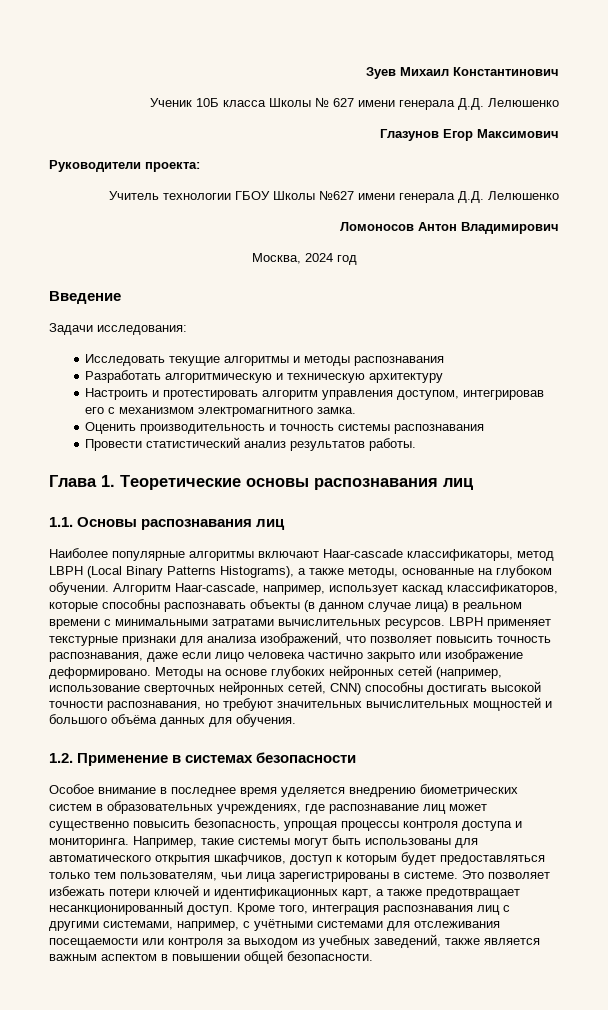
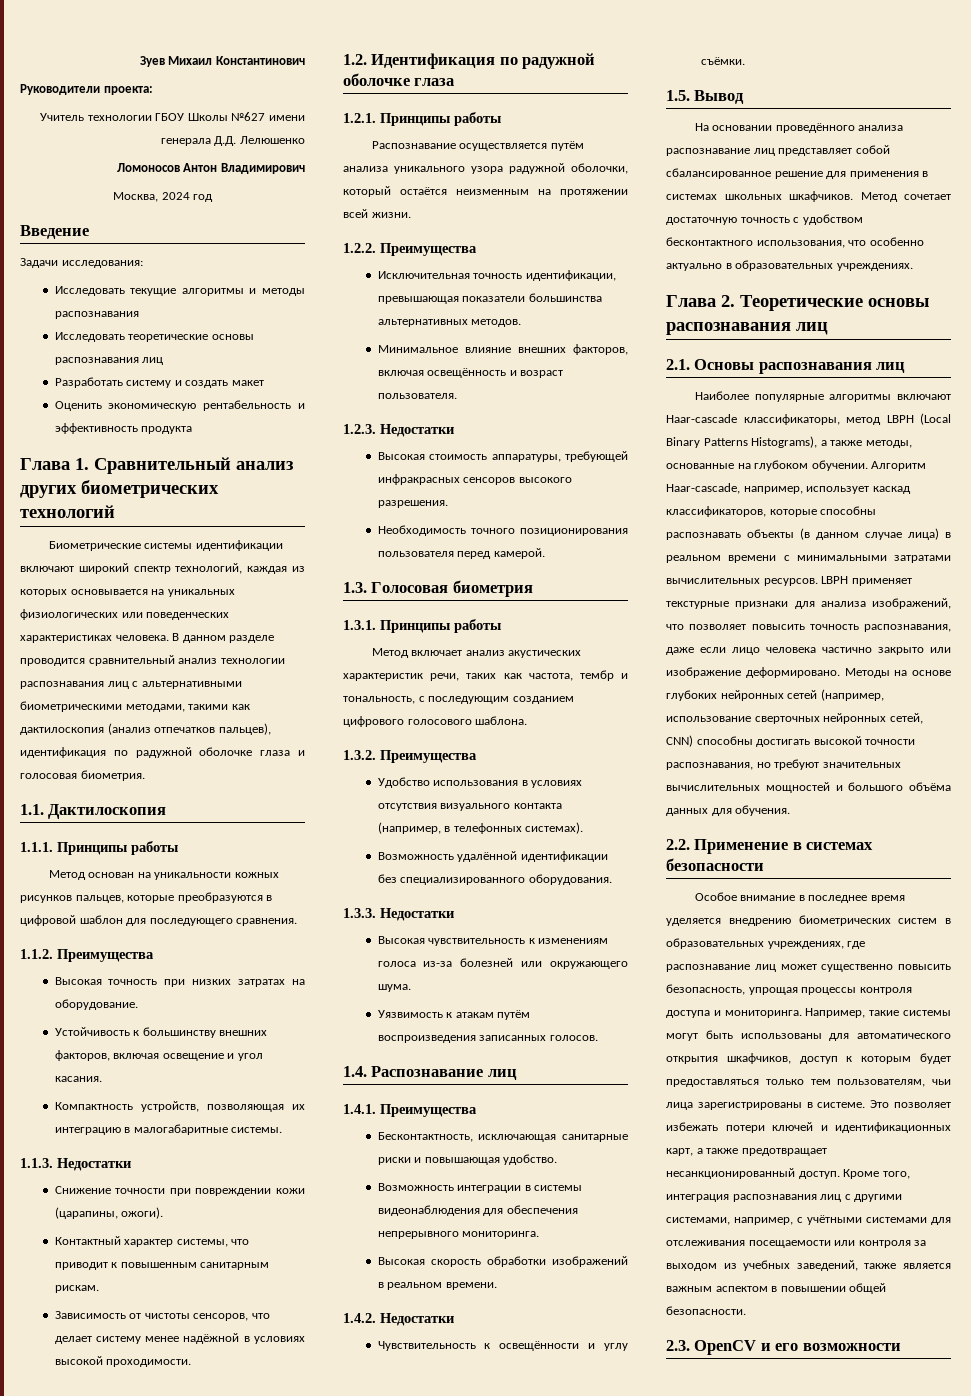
[150,97,559,110] [380,129,559,141] // Ученик 10Б класса Школы № 627 имени генерала Д.Д. Лелюшенко // Глазунов Егор Максимович -> (305, 60) none
[85,370,444,383] [85,388,545,400] [85,407,357,417] [85,422,485,434] [85,437,417,451] [49,475,115,487] Разработать алгоритмическую и техническую архитектуру // Настроить и протестировать алгоритм управления доступом, интегрировав его с механизмом электромагнитного замка. // Оценить производительность и точность системы распознавания // Провести статистический анализ результатов работы. // Глава 1. -> [54,332,254,342] [54,357,164,365] [54,377,264,388] [54,400,305,411] [54,423,193,434] [20,457,293,474] [20,480,219,498] [20,505,115,518] [48,540,283,551] [20,563,306,574] [20,589,235,597] [20,609,230,620] [20,633,275,643] [20,655,285,666] [20,681,242,689] [20,701,250,712] [20,723,271,735] [20,747,305,758] [20,770,145,781] [20,804,167,819] [20,841,178,855] [48,870,279,880] [20,892,273,903] [20,915,298,926] [20,949,154,962] [54,977,305,987] [54,999,138,1010] [54,1027,268,1038] [54,1050,263,1061] [54,1076,102,1082] [54,1101,306,1112] [54,1124,283,1135] [20,1158,131,1171] [54,1186,306,1196] [54,1207,164,1219] [54,1236,250,1247] [54,1262,270,1270] [54,1285,99,1293] [54,1311,270,1321] [54,1333,305,1344] [54,1356,192,1367] [343,53,596,69] [343,73,455,86] [343,112,501,126] [371,141,584,151] [343,163,628,174] [343,186,628,197] [343,209,411,218] [343,243,477,256] [377,270,616,281] [377,293,602,304] [377,319,522,327] [377,344,628,355] [377,368,564,378] [377,393,457,399] [343,424,454,437] [377,451,628,462] [377,474,572,485] [377,500,448,508] [377,525,628,536] [377,548,545,559] [343,580,533,597] [343,619,501,633] [371,648,582,658] [343,670,628,681] [343,696,574,704] [343,716,528,727] [343,750,477,763] [377,777,583,788] [377,803,562,811] [377,822,584,834] [377,851,608,862] [377,874,612,885] [343,908,454,921] [377,936,609,946] [377,958,628,969] [377,984,411,992] [377,1010,531,1020] [377,1035,598,1043] [343,1066,517,1080] [343,1104,477,1117] [377,1132,628,1142] [377,1154,558,1165] [377,1183,583,1193] [377,1205,578,1216] [377,1231,540,1239] [377,1256,628,1267] [377,1282,497,1290] [343,1313,454,1326] [377,1341,628,1351] [700,57,745,65] [666,90,745,104] [694,123,904,133] [666,145,890,156] [666,168,929,179] [666,191,951,202] [666,214,863,225] [666,237,924,248] [666,260,913,271] [666,295,735,307] Исследовать теоретические основы распознавания лиц // Разработать систему и создать макет // Оценить экономическую рентабельность и эффективность продукта // Глава 1. Сравнительный анализ других биометрических технологий // Биометрические системы идентификации включают широкий спектр технологий, каждая из которых основывается на уникальных физиологических или поведенческих характеристиках человека. В данном разделе проводится сравнительный анализ технологии распознавания лиц с альтернативными биометрическими методами, такими как дактилоскопия (анализ отпечатков пальцев), идентификация по радужной оболочке глаза и голосовая биометрия. // 1.1. Дактилоскопия // 1.1.1. Принципы работы // Метод основан на уникальности кожных рисунков пальцев, которые преобразуются в цифровой шаблон для последующего сравнения. // 1.1.2. Преимущества // Высокая точность при низких затратах на оборудование. // Устойчивость к большинству внешних факторов, включая освещение и угол касания. // Компактность устройств, позволяющая их интеграцию в малогабаритные системы. // 1.1.3. Недостатки // Снижение точности при повреждении кожи (царапины, ожоги). // Контактный характер системы, что приводит к повышенным санитарным рискам. // Зависимость от чистоты сенсоров, что делает систему менее надёжной в условиях высокой проходимости. // 1.2. Идентификация по радужной оболочке глаза // 1.2.1. Принципы работы // Распознавание осуществляется путём анализа уникального узора радужной оболочки, который остаётся неизменным на протяжении всей жизни. // 1.2.2. Преимущества // Исключительная точность идентификации, превышающая показатели большинства альтернативных методов. // Минимальное влияние внешних факторов, включая освещённость и возраст пользователя. // 1.2.3. Недостатки // Высокая стоимость аппаратуры, требующей инфракрасных сенсоров высокого разрешения. // Необходимость точного позиционирования пользователя перед камерой. // 1.3. Голосовая биометрия // 1.3.1. Принципы работы // Метод включает анализ акустических характеристик речи, таких как частота, тембр и тональность, с последующим созданием цифрового голосового шаблона. // 1.3.2. Преимущества // Удобство использования в условиях отсутствия визуального контакта (например, в телефонных системах). // Возможность удалённой идентификации без специализированного оборудования. // 1.3.3. Недостатки // Высокая чувствительность к изменениям голоса из-за болезней или окружающего шума. // Уязвимость к атакам путём воспроизведения записанных голосов. // 1.4. Распознавание лиц // 1.4.1. Преимущества // Бесконтактность, исключающая санитарные риски и повышающая удобство. // Возможность интеграции в системы видеонаблюдения для обеспечения непрерывного мониторинга. // Высокая скорость обработки изображений в реальном времени. // 1.4.2. Недостатки // Чувствительность к освещённости и углу съёмки. // 1.5. Вывод // На основании проведённого анализа распознавание лиц представляет собой сбалансированное решение для применения в системах школьных шкафчиков. Метод сочетает достаточную точность с удобством бесконтактного использования, что особенно актуально в образовательных учреждениях. // Глава 2.
[49,517,73,527] 1.1. -> [666,359,690,370] 2.1.
[49,753,73,763] 1.2. -> [666,839,690,850] 2.2.
(373, 956) none -> [666,1340,901,1355] // 2.3. OpenCV и его возможности

